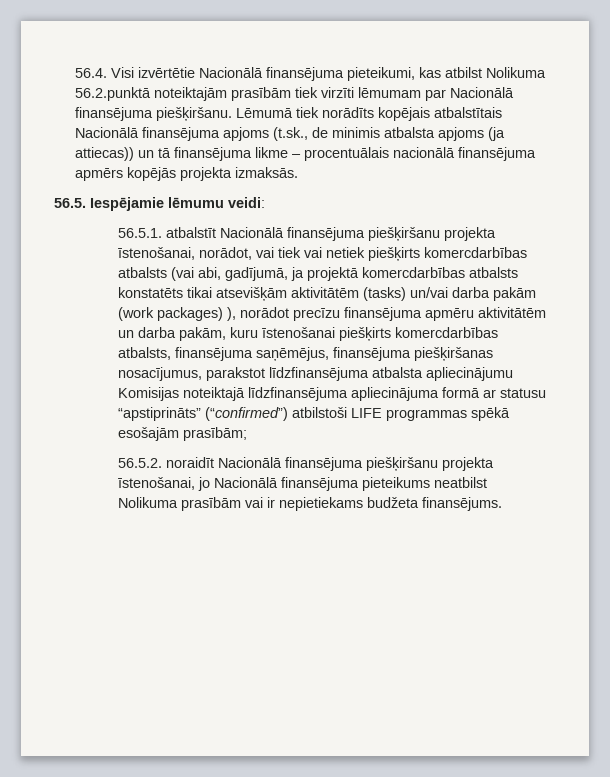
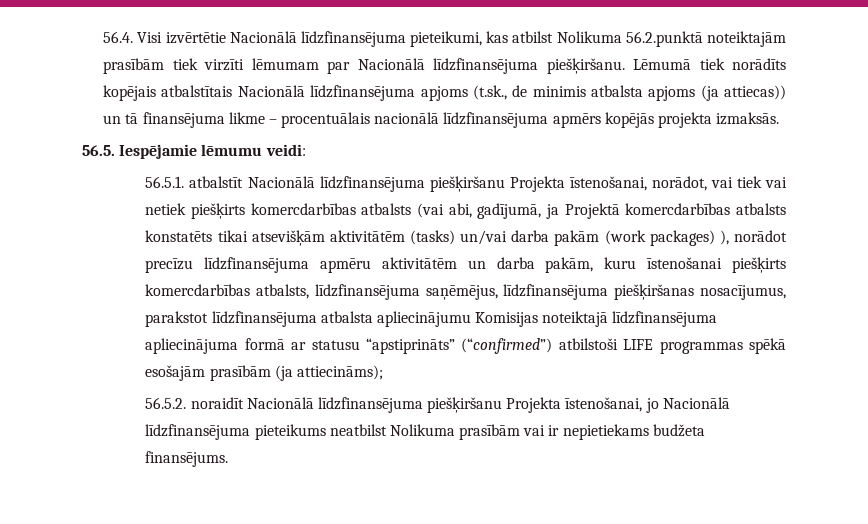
[266,67,345,81] finansējuma -> [300,31,406,47] līdzfinansējuma
[75,107,154,121] finansējuma -> [433,58,539,74] līdzfinansējuma
[142,127,221,141] finansējuma -> [310,85,416,101] līdzfinansējuma
[458,147,537,161] finansējuma -> [443,112,549,128] līdzfinansējuma
[286,227,496,241] finansējuma piešķiršanu projekta -> [319,176,565,192] līdzfinansējuma piešķiršanu Projekta
[306,267,359,281] projektā -> [564,203,620,219] Projektā
[343,307,422,321] finansējuma -> [204,257,310,273] līdzfinansējuma
[174,347,411,361] finansējuma saņēmējus, finansējuma -> [314,284,609,300] līdzfinansējuma saņēmējus, līdzfinansējuma
[182,427,247,441] prasībām; -> [209,365,383,381] prasībām (ja attiecināms);
[284,457,494,471] finansējuma piešķiršanu projekta -> [317,397,562,413] līdzfinansējuma piešķiršanu Projekta
[280,477,359,491] finansējuma -> [145,424,251,440] līdzfinansējuma

